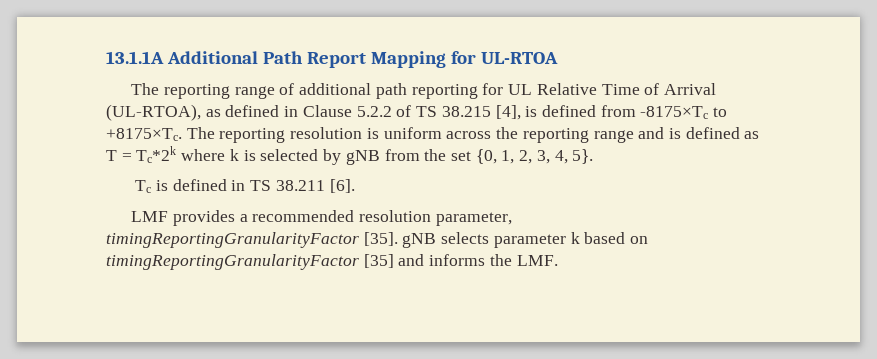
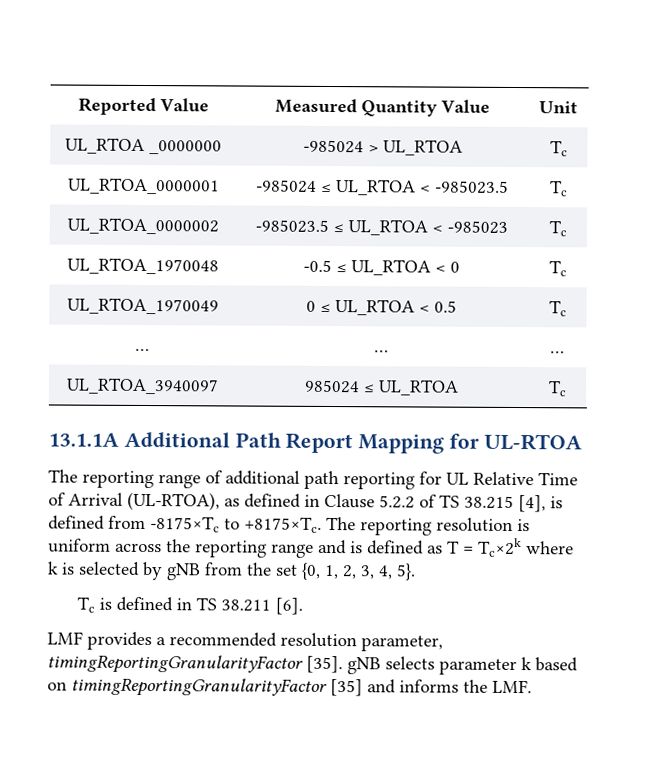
(106, 57) none -> [78,97,209,116] [275,98,490,117] [539,101,578,114] [65,137,222,155] [302,139,463,156] [549,140,568,157] [67,177,220,195] [256,179,509,196] [549,180,568,197] [66,217,219,235] [255,219,508,236] [548,220,567,237] [66,257,219,275] [303,259,460,276] [548,260,567,277] [66,297,219,315] [306,299,457,316] [548,300,567,317] [135,348,150,352] [374,350,389,353] [550,351,565,354] [65,377,219,395] [303,379,459,396] [547,380,567,397] Reported Value | Measured Quantity Value | Unit // UL_RTOA _0000000 | -985024 > UL_RTOA | Tc // UL_RTOA_0000001 | -985024 ≤ UL_RTOA < -985023.5 | Tc // UL_RTOA_0000002 | -985023.5 ≤ UL_RTOA < -985023 | Tc // UL_RTOA_1970048 | -0.5 ≤ UL_RTOA < 0 | Tc // UL_RTOA_1970049 | 0 ≤ UL_RTOA < 0.5 | Tc // … | … | … // UL_RTOA_3940097 | 985024 ≤ UL_RTOA | Tc //
[136,146,177,163] Tc*2k -> [478,537,522,558] Tc×2k

